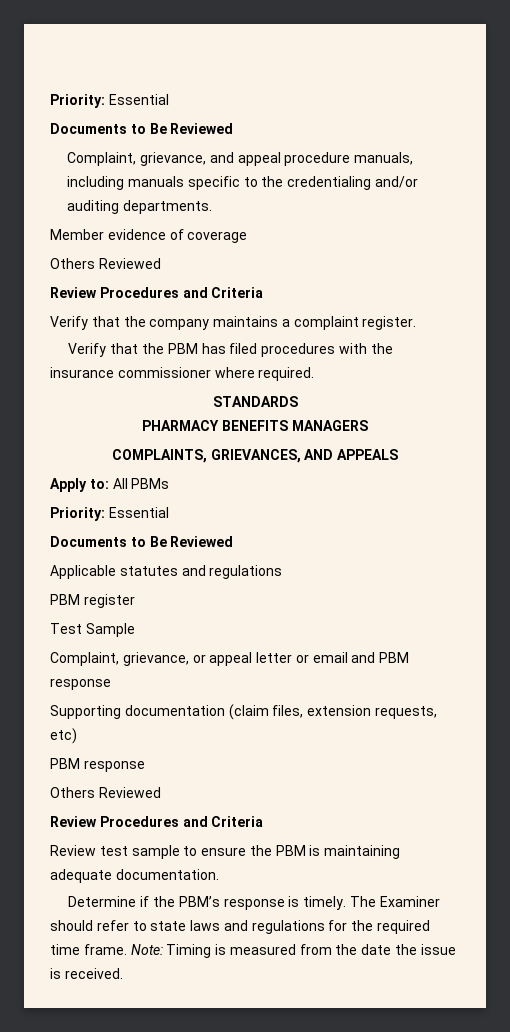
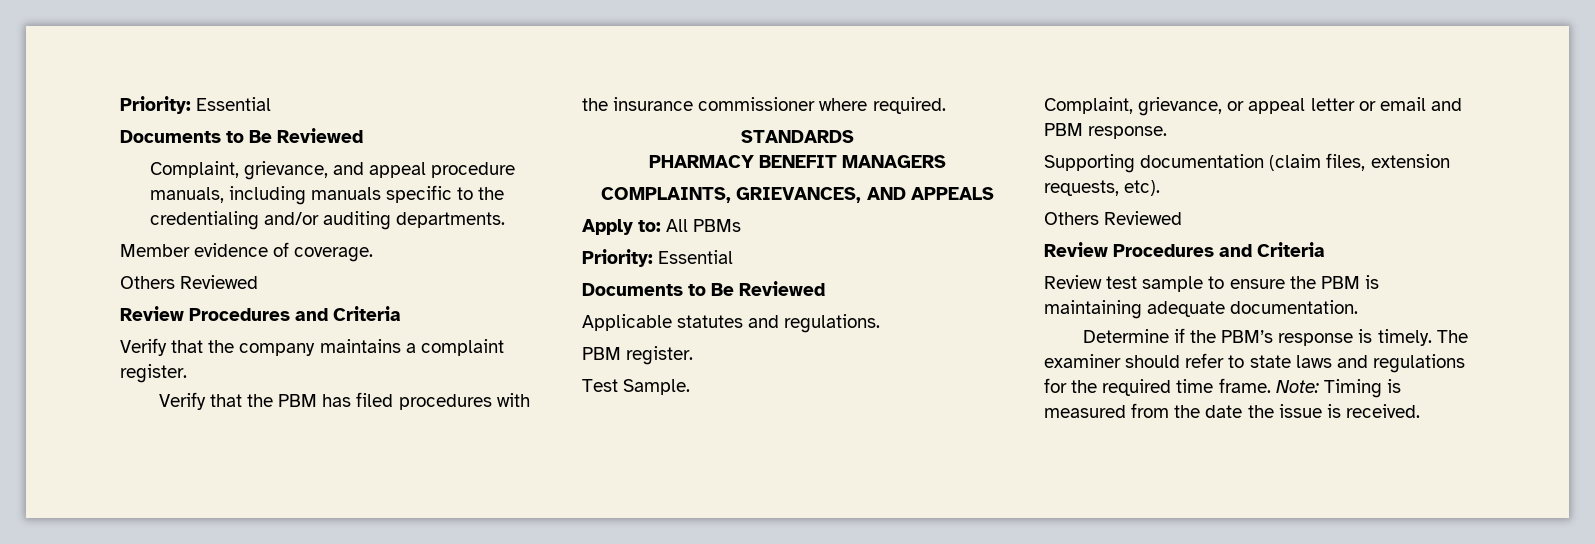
[187,231,248,243] coverage -> [294,247,374,262] coverage.
[222,420,288,431] BENEFITS -> [759,155,837,168] BENEFIT
[209,565,283,579] [50,594,135,608] regulations // PBM register -> [784,314,881,333] [582,346,694,365] regulations. // PBM register.
[85,623,135,637] Sample -> [623,379,691,395] Sample.
[50,678,111,690] response -> [1088,126,1168,139] response.
[50,728,77,744] [50,758,145,772] etc) // PBM response -> [1124,180,1161,196] etc).
[379,896,440,907] Examiner -> [1044,354,1121,368] examiner

